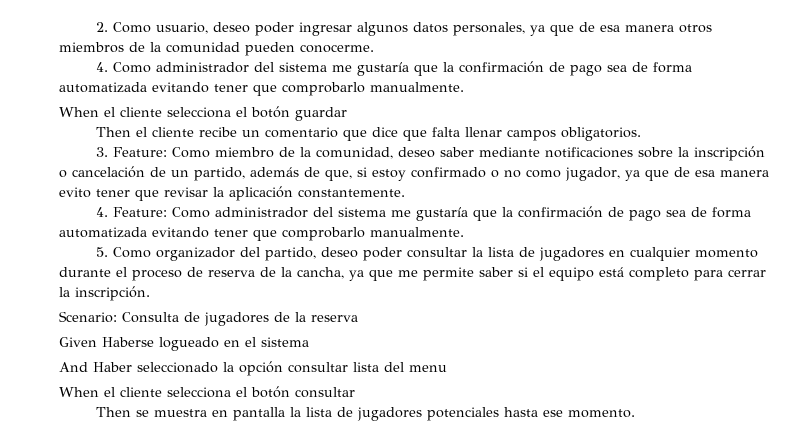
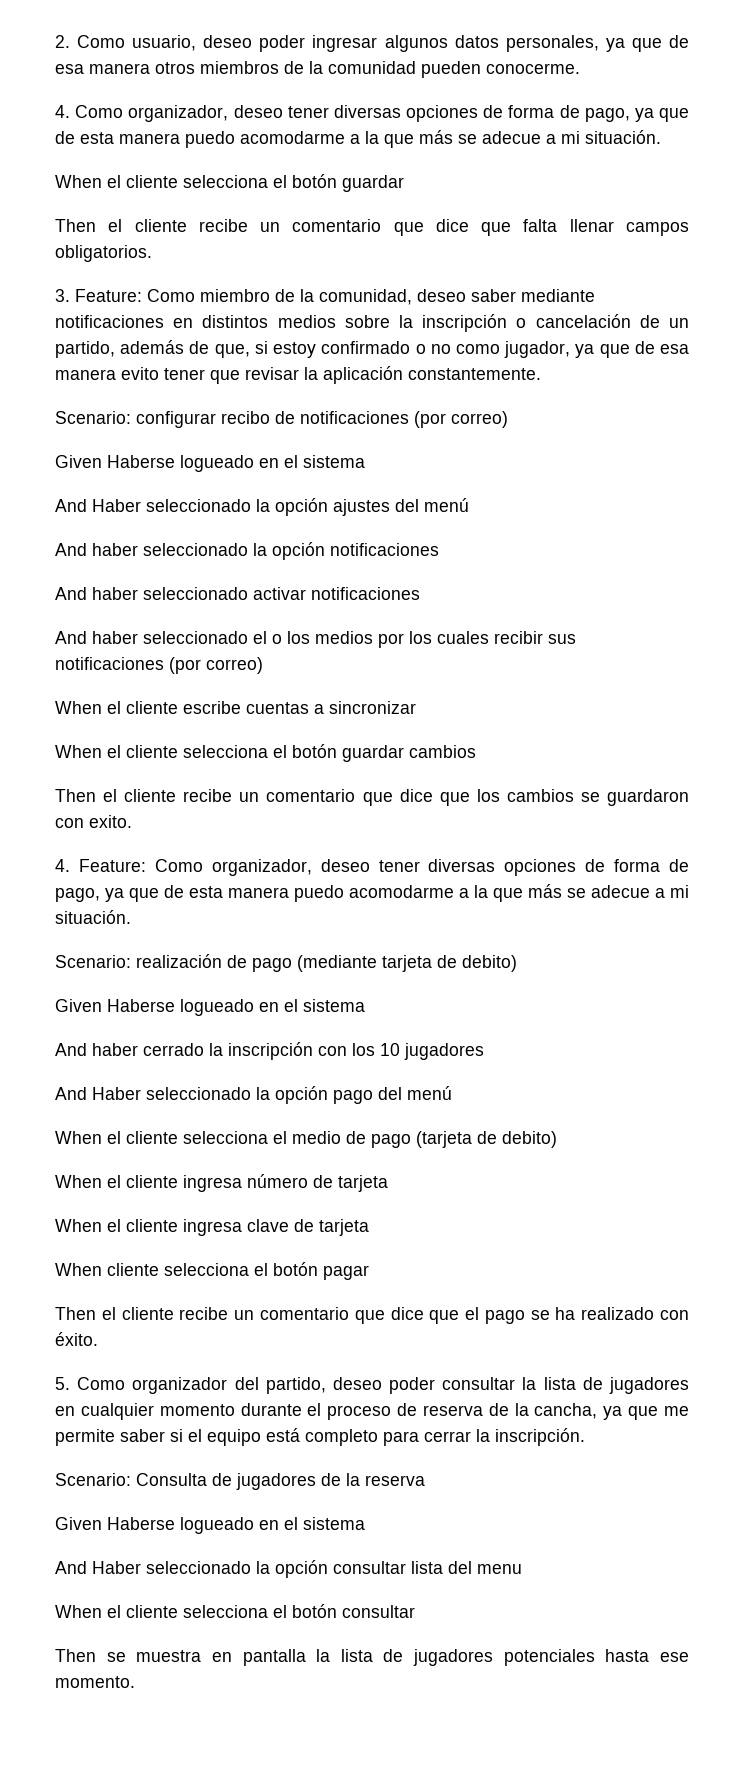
[156,61,693,76] [59,82,464,96] administrador del sistema me gustaría que la confirmación de pago sea de forma automatizada evitando tener que comprobarlo manualmente. -> [128,105,689,122] [55,130,661,148] organizador, deseo tener diversas opciones de forma de pago, ya que de esta manera puedo acomodarme a la que más se adecue a mi situación.
(634, 152) none -> [173,315,336,328] en distintos medios
[96,206,752,221] [59,227,464,241] 4. Feature: Como administrador del sistema me gustaría que la confirmación de pago sea de forma automatizada evitando tener que comprobarlo manualmente. -> [55,411,508,428] [55,455,365,472] [55,498,469,516] [55,542,439,560] [55,587,420,600] [55,631,576,648] [55,657,263,674] [55,701,416,714] [55,744,476,762] [55,789,689,806] [55,815,132,828] [55,859,689,876] [55,884,689,902] [55,910,131,924] [55,954,517,972] [55,999,365,1016] [55,1042,484,1060] [55,1086,452,1104] [55,1131,557,1148] [55,1174,388,1192] [55,1219,369,1236] [55,1262,369,1280] [55,1307,689,1324] [55,1332,98,1346] Scenario: configurar recibo de notificaciones (por correo) // Given Haberse logueado en el sistema // And Haber seleccionado la opción ajustes del menú // And haber seleccionado la opción notificaciones // And haber seleccionado activar notificaciones // And haber seleccionado el o los medios por los cuales recibir sus notificaciones (por correo) // When el cliente escribe cuentas a sincronizar // When el cliente selecciona el botón guardar cambios // Then el cliente recibe un comentario que dice que los cambios se guardaron con exito. // 4. Feature: Como organizador, deseo tener diversas opciones de forma de pago, ya que de esta manera puedo acomodarme a la que más se adecue a mi situación. // Scenario: realización de pago (mediante tarjeta de debito) // Given Haberse logueado en el sistema // And haber cerrado la inscripción con los 10 jugadores // And Haber seleccionado la opción pago del menú // When el cliente selecciona el medio de pago (tarjeta de debito) // When el cliente ingresa número de tarjeta // When el cliente ingresa clave de tarjeta // When cliente selecciona el botón pagar // Then el cliente recibe un comentario que dice que el pago se ha realizado con éxito.

